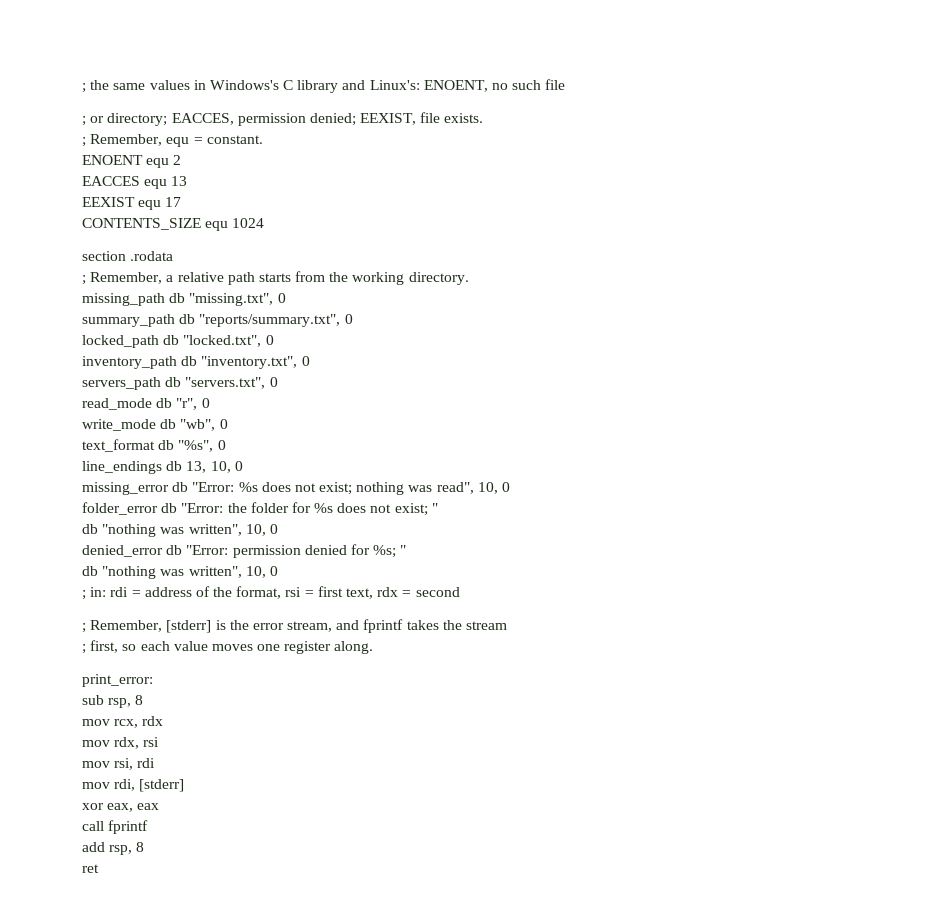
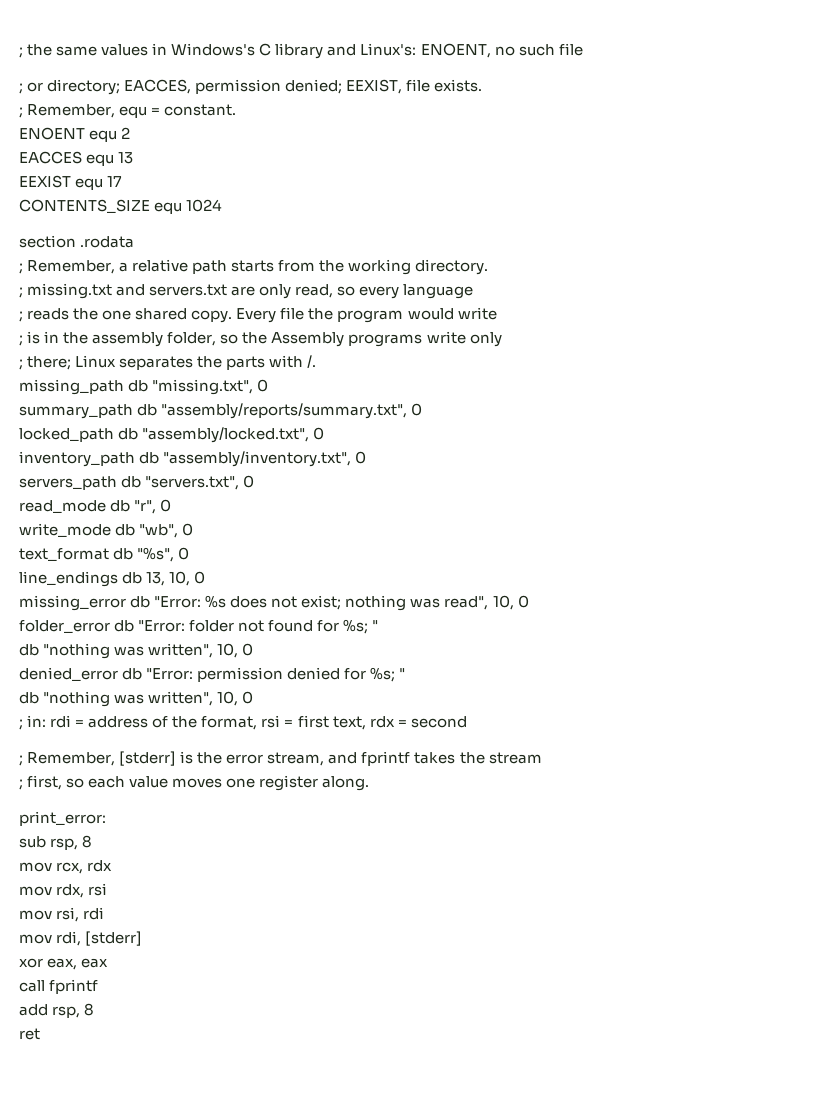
(469, 278) none -> [19,283,474,299] [19,307,497,323] [19,331,502,347] [19,355,317,370] // ; missing.txt and servers.txt are only read, so every language // ; reads the one shared copy. Every file the program would write // ; is in the assembly folder, so the Assembly programs write only // ; there; Linux separates the parts with /.
[199,314,341,327] "reports/summary.txt", -> [161,403,408,419] "assembly/reports/summary.txt",
[183,335,262,347] "locked.txt", -> [142,427,310,443] "assembly/locked.txt",
[201,356,298,369] "inventory.txt", -> [163,451,352,467] "assembly/inventory.txt",
[227,502,428,516] the folder for %s does not exist; -> [189,619,369,634] folder not found for %s;

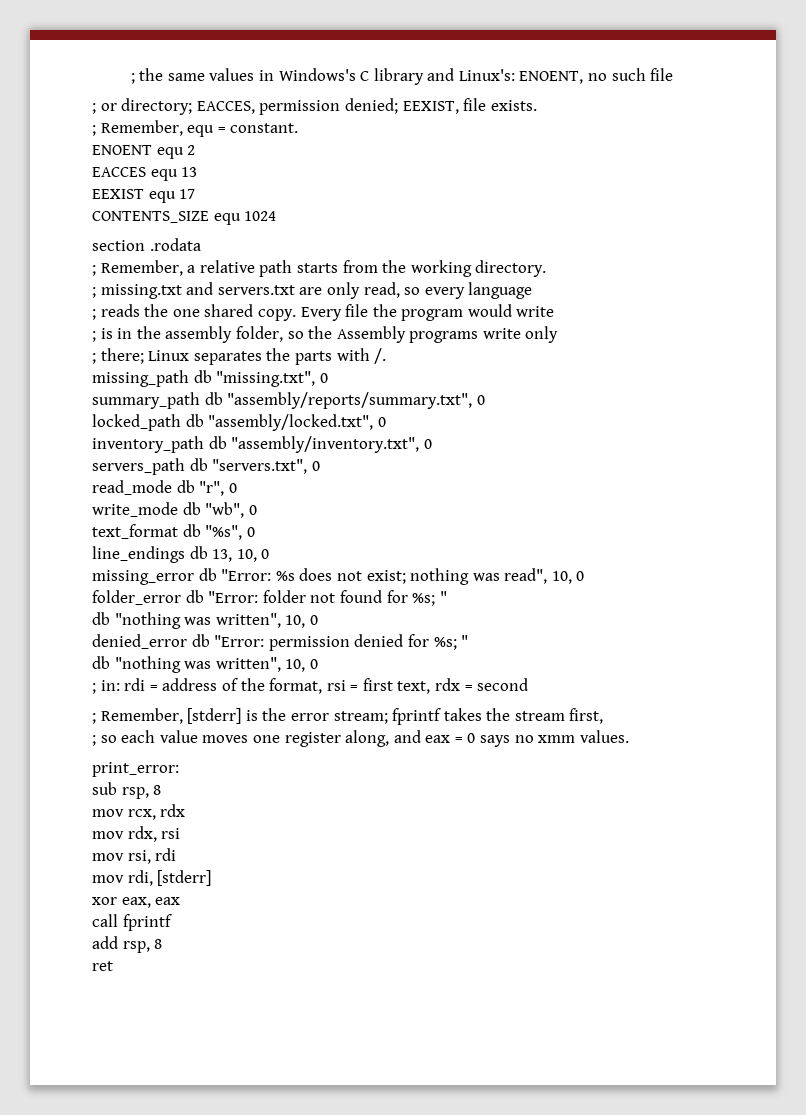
[267,752,358,766] stream, and -> [333,711,388,724] stream;
[19,775,63,790] // ; first, -> [569,708,604,724] [92,735,96,746] first, // ;
[322,776,370,791] along. -> [345,730,629,747] along, and eax = 0 says no xmm values.

